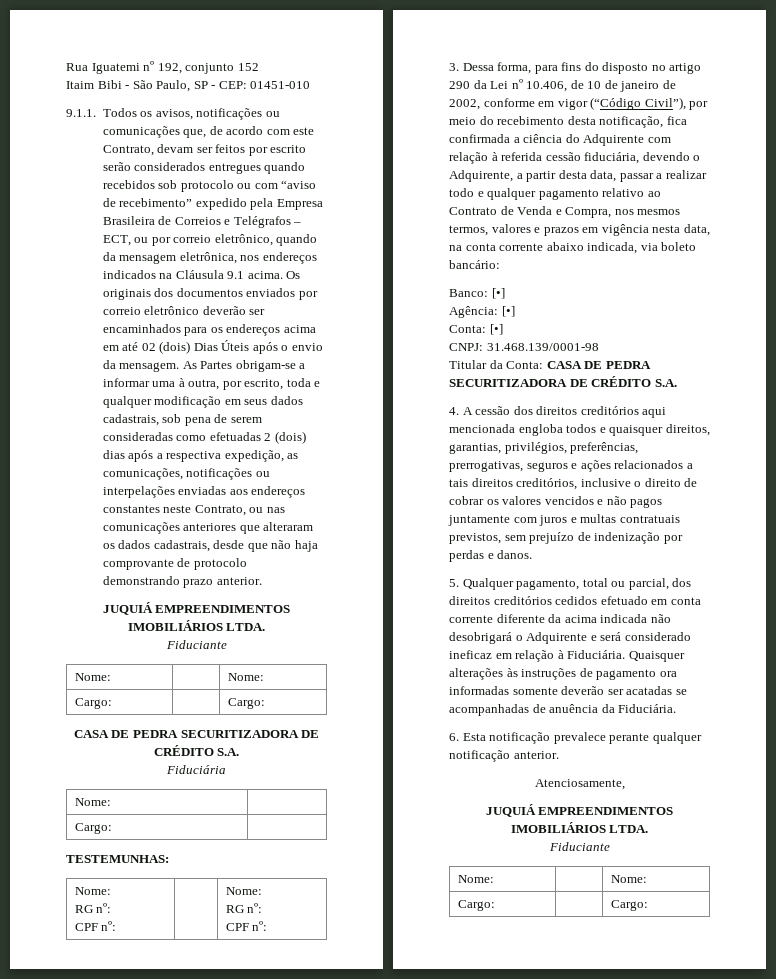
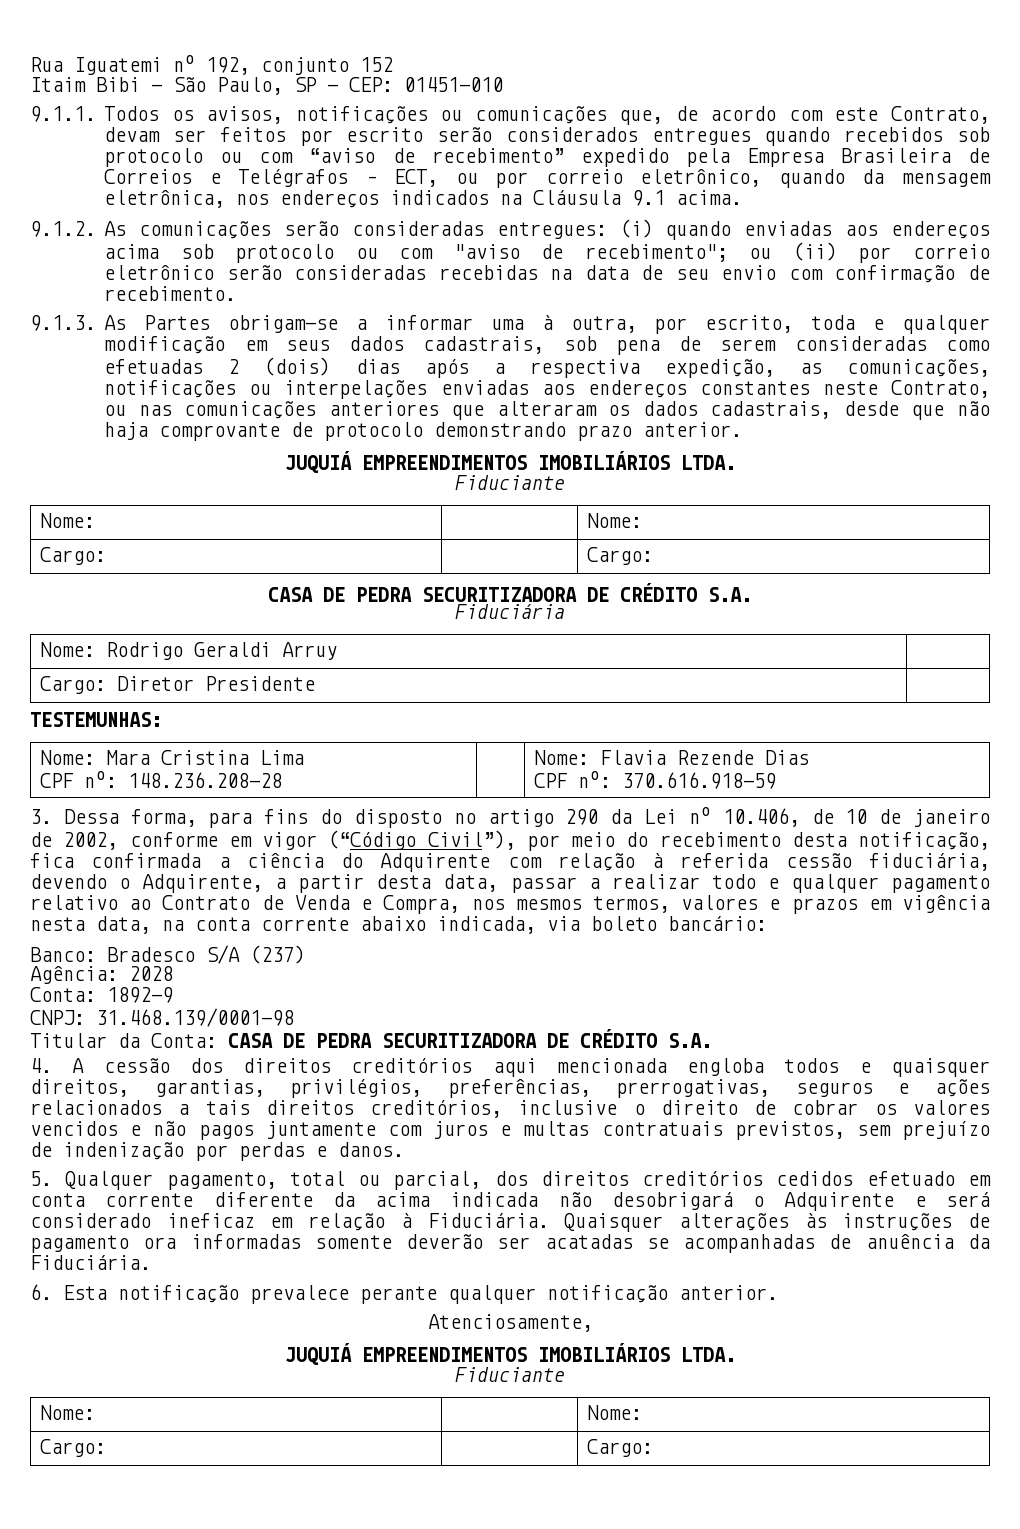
[286,271,301,279] [102,288,318,300] [102,306,266,315] [102,324,316,336] [102,340,323,354] [102,360,180,372] Os originais dos documentos enviados por correio eletrônico deverão ser encaminhados para os endereços acima em até 02 (dois) Dias Úteis após o envio da mensagem. -> [30,219,990,240] [104,242,990,263] [104,265,990,283] [104,286,237,301] [30,315,96,331] // 9.1.2. As comunicações serão consideradas entregues: (i) quando enviadas aos endereços acima sob protocolo ou com "aviso de recebimento"; ou (ii) por correio eletrônico serão consideradas recebidas na data de seu envio com confirmação de recebimento. // 9.1.3.
[74,823,112,834] | // Cargo: -> [106,642,338,660] [40,676,316,694] Rodrigo Geraldi Arruy | // Cargo: Diretor Presidente
[74,903,112,913] [74,921,117,931] [225,887,262,895] [225,903,263,913] [225,921,268,931] // RG nº: // CPF nº: | | Nome: // RG nº: // CPF nº: -> [106,750,305,765] [40,771,283,788] [534,750,810,765] [534,771,777,789] Mara Cristina Lima // CPF nº: 148.236.208-28 | | Nome: Flavia Rezende Dias // CPF nº: 370.616.918-59
[491,288,505,299] [•] -> [107,945,305,964] Bradesco S/A (237)
[501,306,515,317] [449,324,503,335] [•] // Conta: [•] -> [129,966,173,981] [30,987,173,1003] 2028 // Conta: 1892-9

